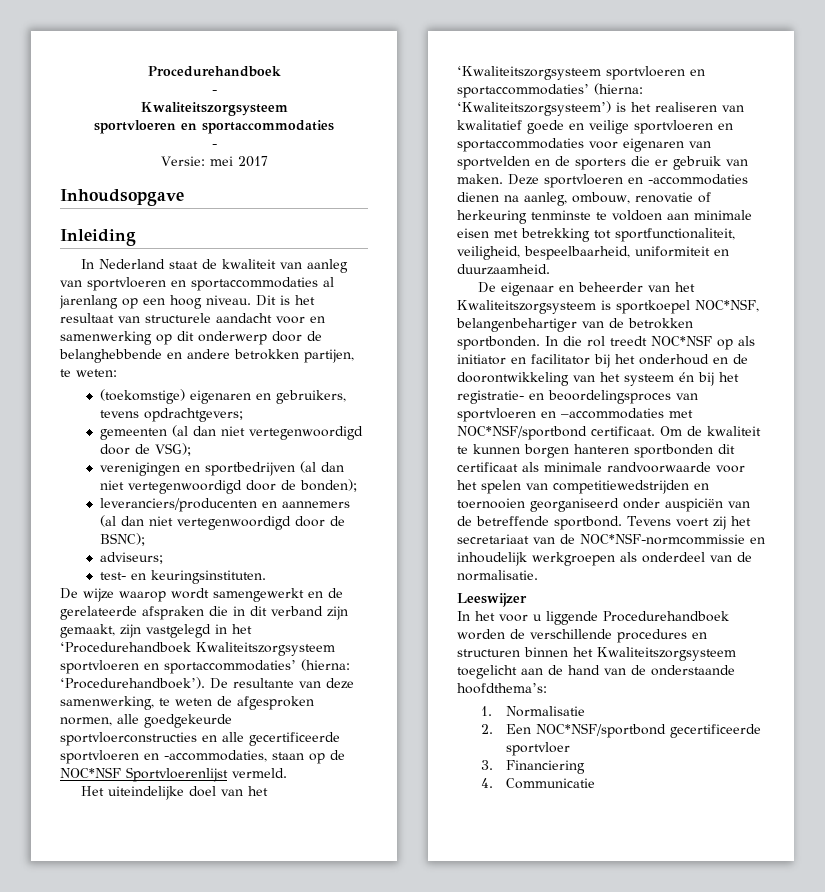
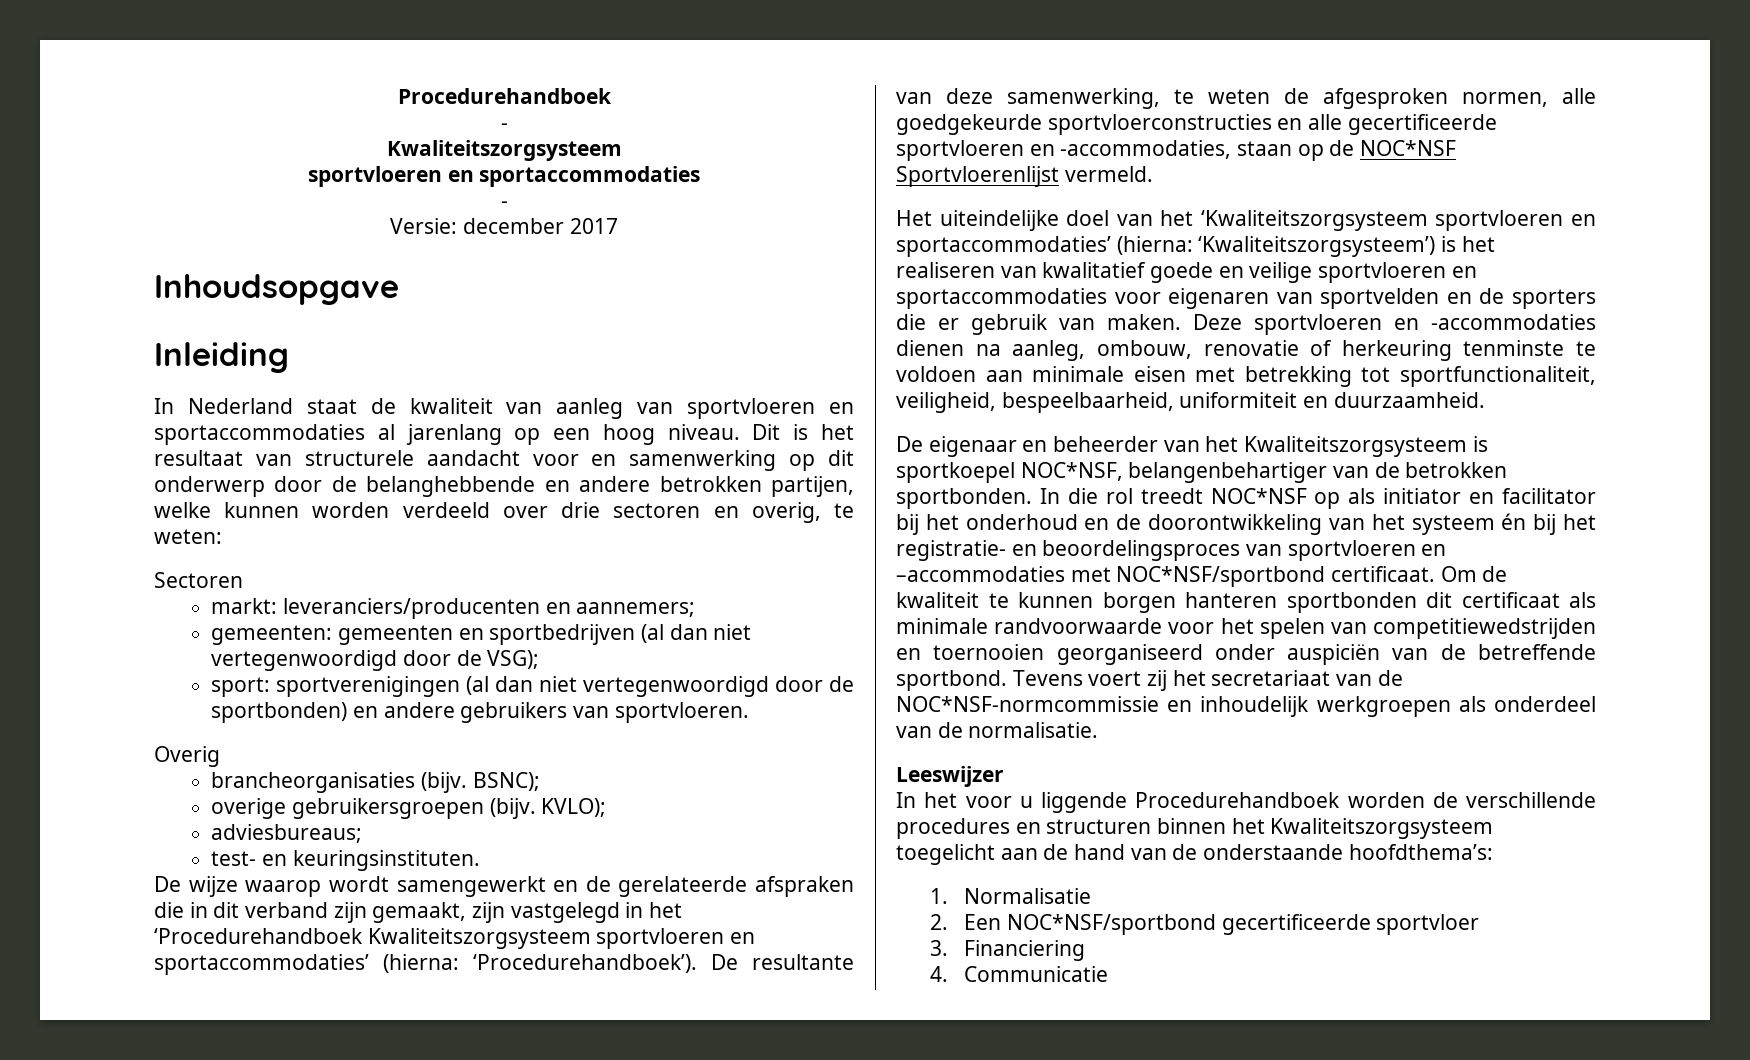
[209,156,233,166] mei -> [463,218,564,234] december
[60,369,117,377] [99,389,346,404] [99,408,243,422] [99,428,167,440] te weten: // (toekomstige) eigenaren en gebruikers, tevens opdrachtgevers; // gemeenten -> [154,502,854,523] [154,529,222,544] [154,572,243,588] [211,598,696,619] [211,624,636,645] welke kunnen worden verdeeld over drie sectoren en overig, te weten: // Sectoren // markt: leveranciers/producenten en aannemers; // gemeenten: gemeenten en sportbedrijven
[99,461,344,476] [99,479,357,494] [99,498,350,512] [99,515,345,530] [99,533,145,546] [99,552,163,564] verenigingen en sportbedrijven (al dan niet vertegenwoordigd door de bonden); // leveranciers/producenten en aannemers (al dan niet vertegenwoordigd door de BSNC); // adviseurs; -> [211,676,854,697] [211,702,749,723] [154,746,220,767] [211,772,540,793] [211,798,607,819] [211,824,363,843] sport: sportverenigingen (al dan niet vertegenwoordigd door de sportbonden) en andere gebruikers van sportvloeren. // Overig // brancheorganisaties (bijv. BSNC); // overige gebruikersgroepen (bijv. KVLO); // adviesbureaus;

